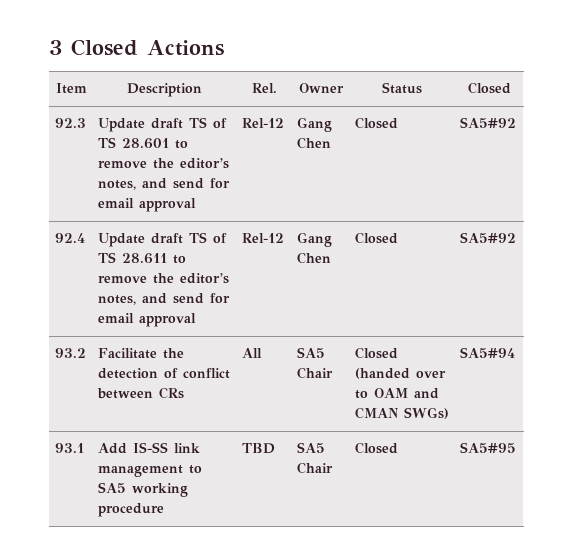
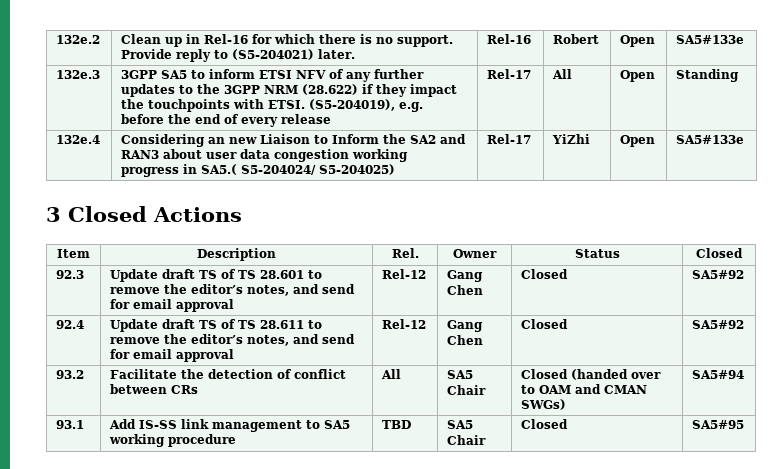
(49, 47) none -> [56,35,101,44] [121,34,454,47] [121,49,356,62] [487,34,532,44] [553,34,600,44] [620,35,656,47] [676,35,745,44] [56,70,101,79] [121,69,425,82] [121,84,458,97] [121,99,424,112] [121,114,332,127] [487,69,532,79] [552,69,573,79] [620,70,656,82] [676,69,740,82] [56,135,101,144] [121,134,467,147] [121,149,409,162] [121,164,396,177] [487,134,532,144] [552,134,591,144] [620,135,656,147] [676,135,745,144] 132e.2 | Clean up in Rel-16 for which there is no support. Provide reply to (S5-204021) later. | Rel-16 | Robert | Open | SA5#133e // 132e.3 | 3GPP SA5 to inform ETSI NFV of any further updates to the 3GPP NRM (28.622) if they impact the touchpoints with ETSI. (S5-204019), e.g. before the end of every release | Rel-17 | All | Open | Standing // 132e.4 | Considering an new Liaison to Inform the SA2 and RAN3 about user data congestion working progress in SA5.( S5-204024/ S5-204025) | Rel-17 | YiZhi | Open | SA5#133e //

